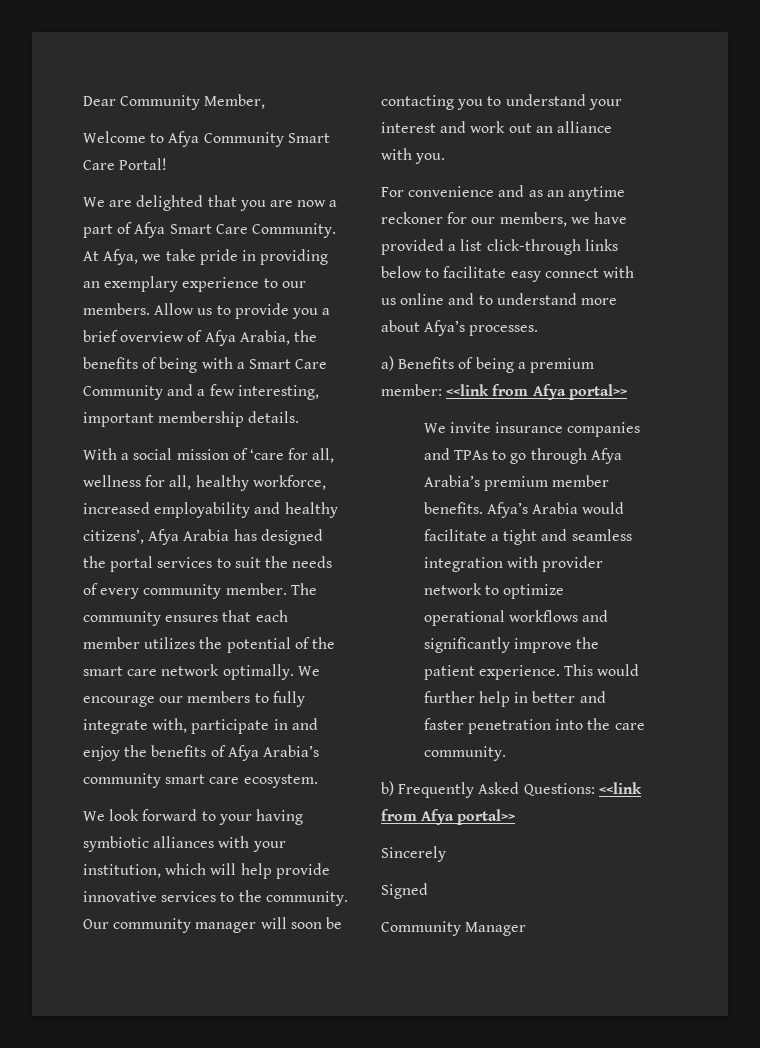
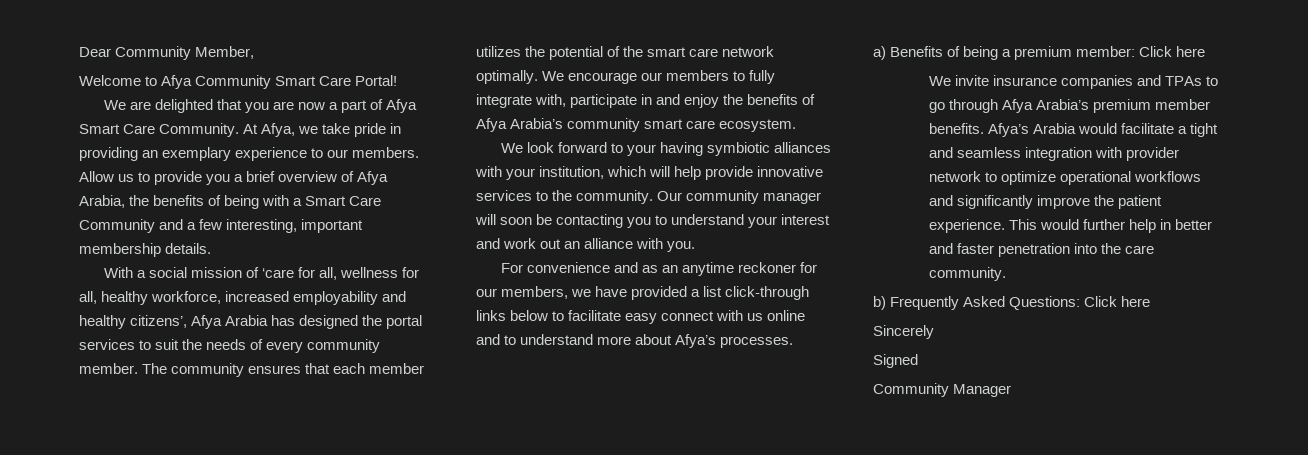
[446,384,627,400] <<link from Afya portal>> -> [1139,46,1206,57] Click here
[598,782,642,794] [381,809,516,825] <<link from Afya portal>> -> [1084,296,1151,307] Click here

